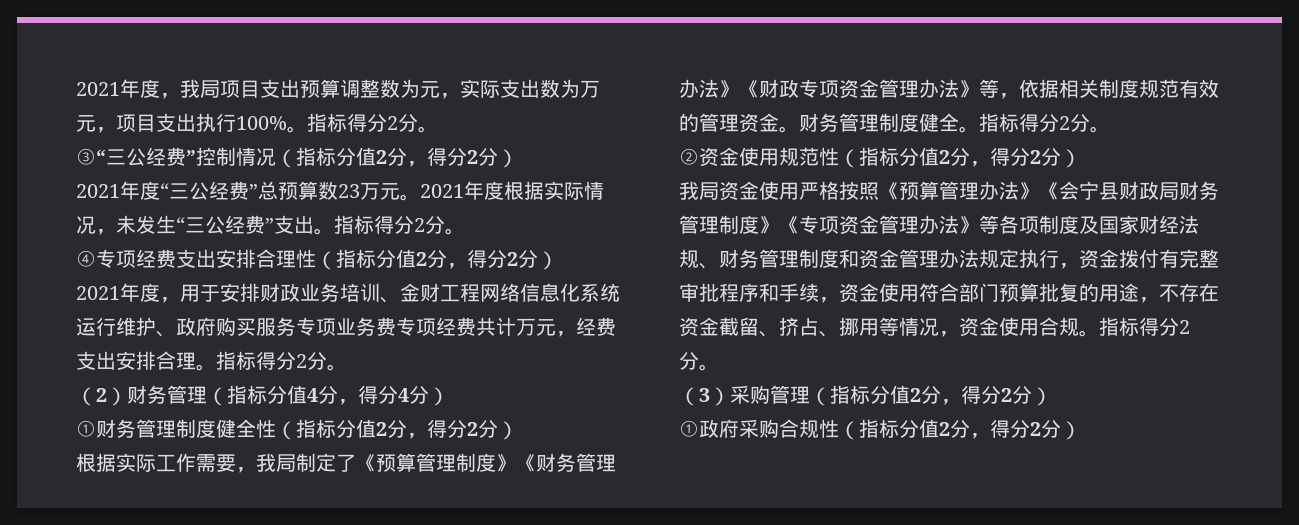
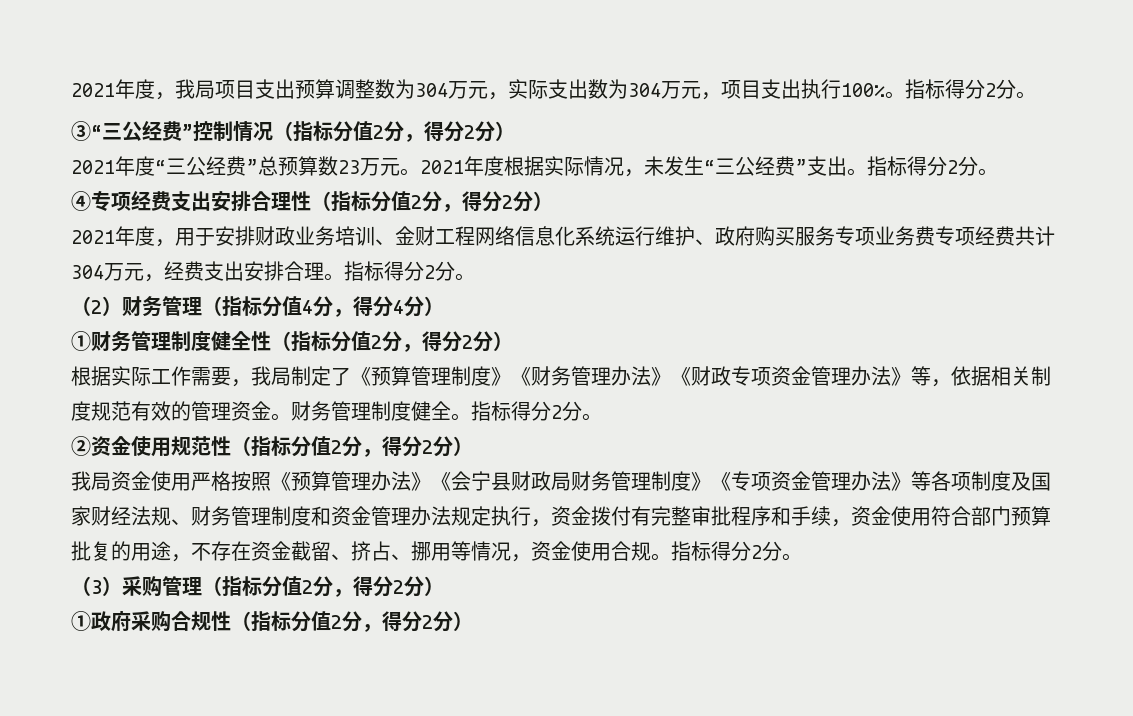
(420, 88) none -> [415,81,468,99] 304万
(580, 88) none -> [628,83,661,97] 304
(516, 326) none -> [71,265,104,279] 304

